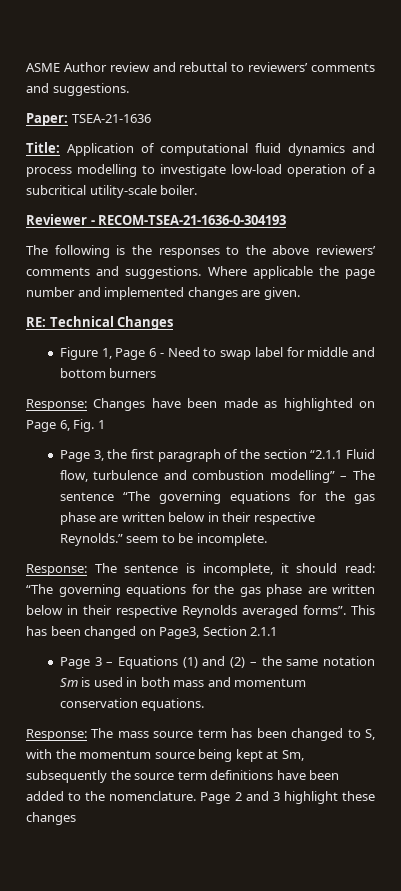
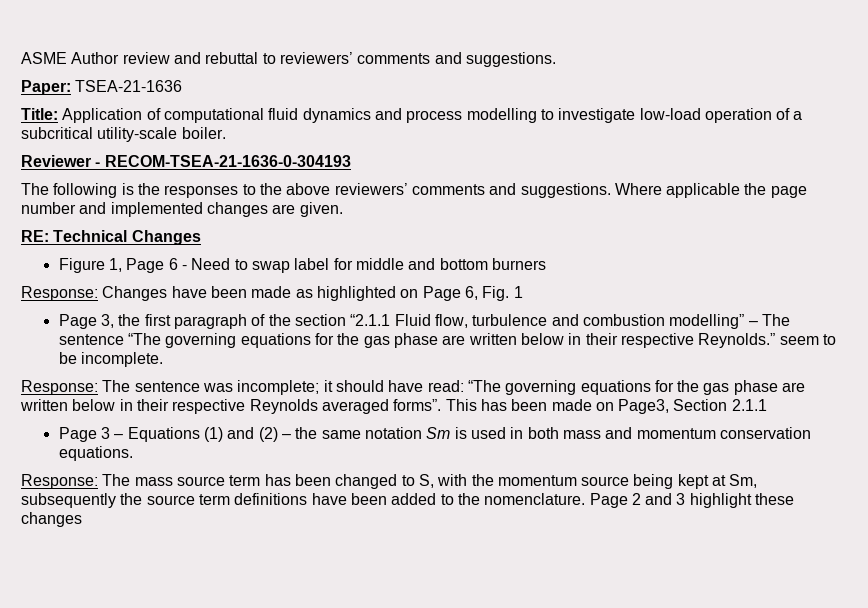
[186,563,273,576] is incomplete, -> [202,380,320,395] was incomplete;
(338, 568) none -> [388,380,424,392] have
[84,626,137,639] changed -> [551,399,592,411] made

